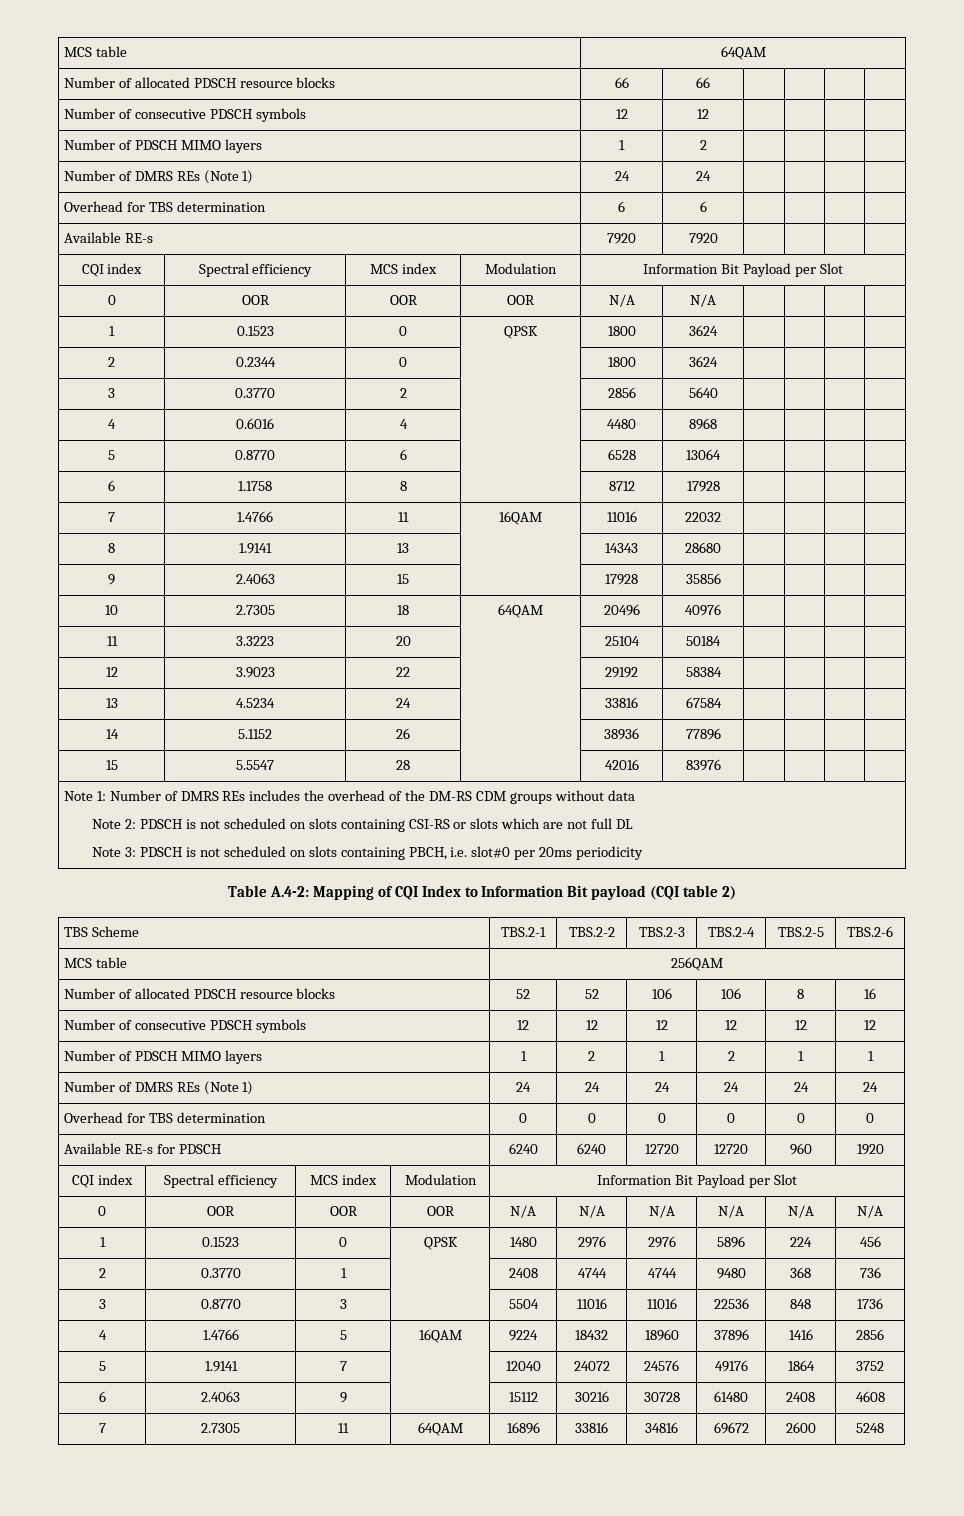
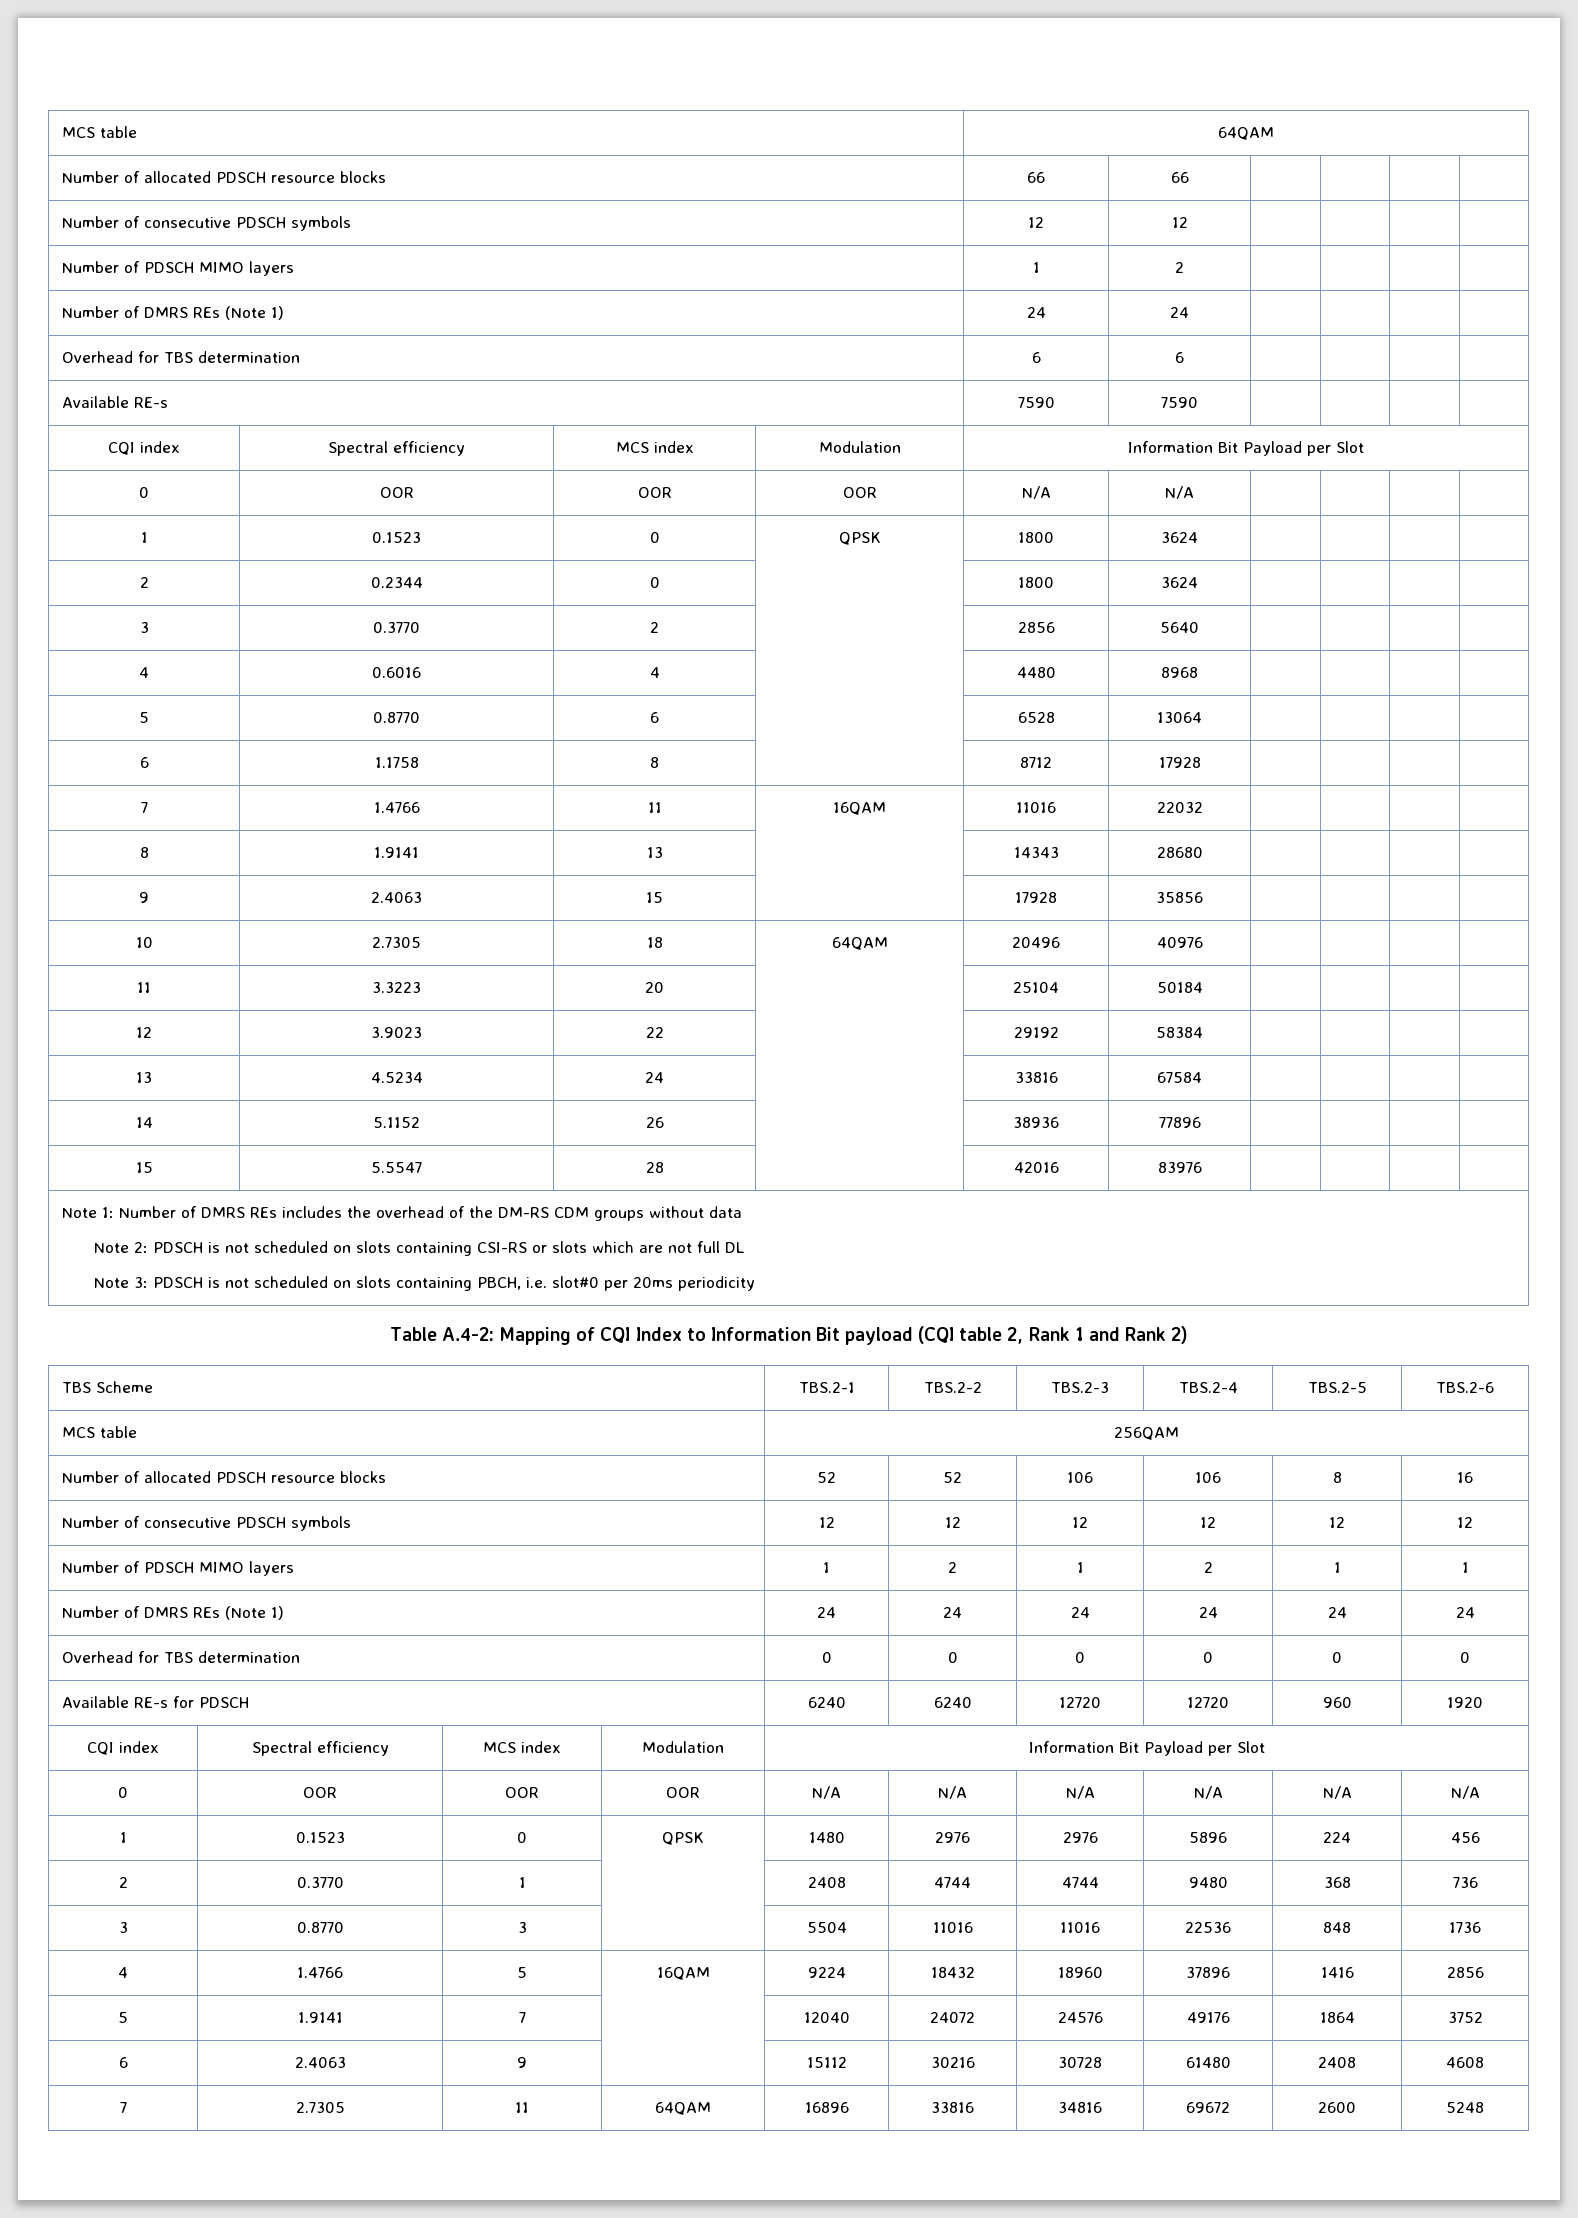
[607,233,636,244] [688,233,718,244] 7920 | 7920 -> [1017,397,1055,408] [1161,397,1198,408] 7590 | 7590
(719, 891) none -> [1007,1327,1166,1344] 2, Rank 1 and Rank

